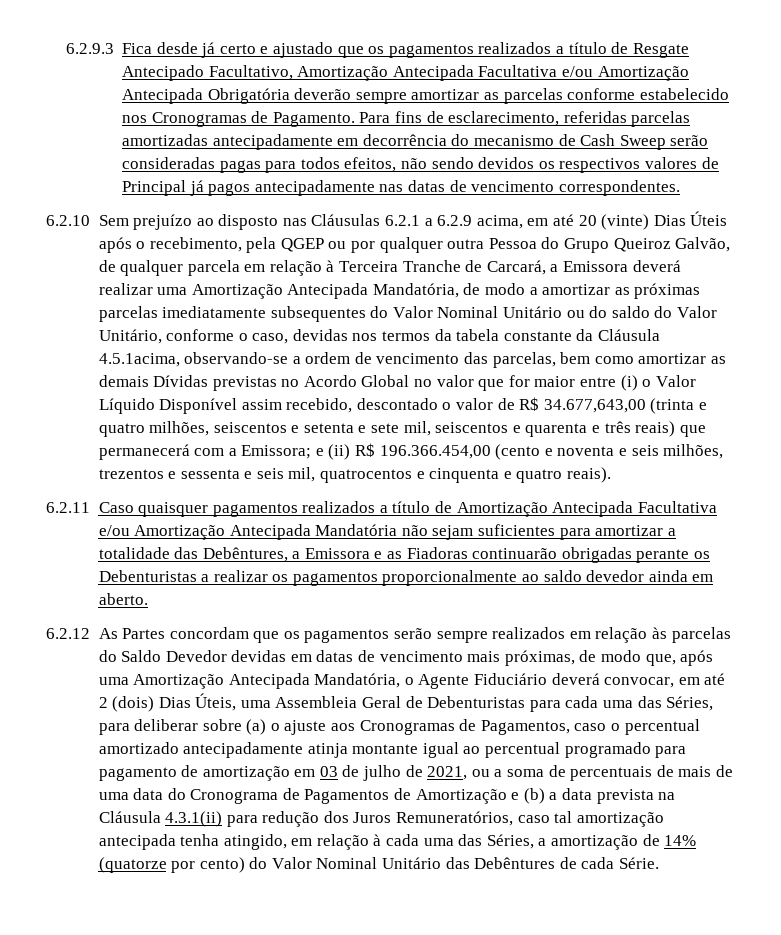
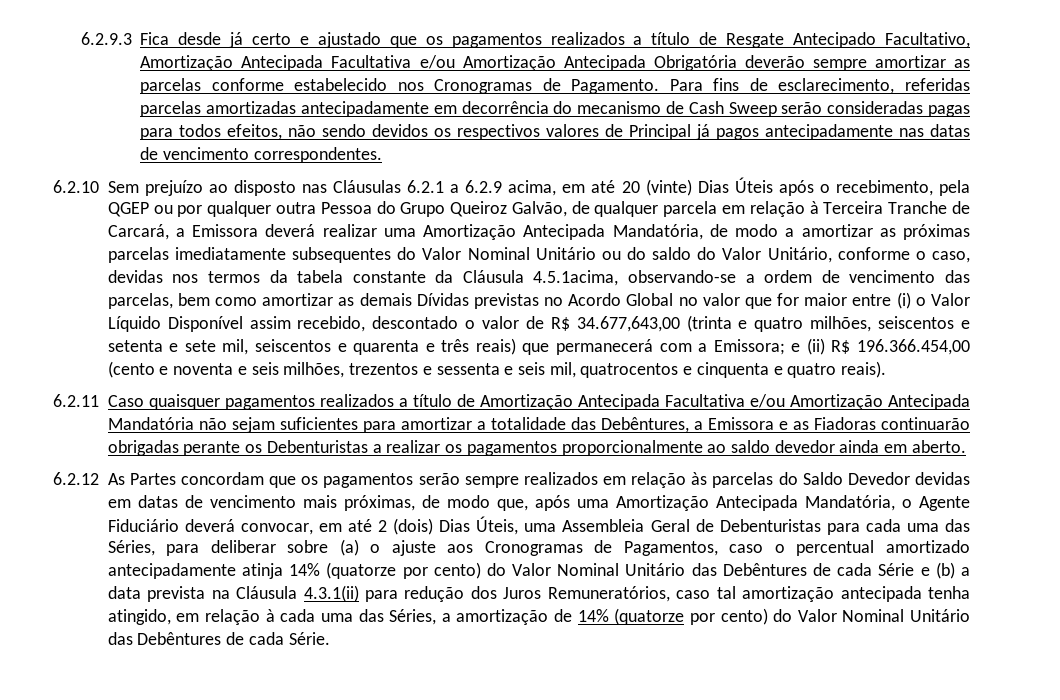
[352,742,687,758] [98,765,733,781] [98,788,507,804] montante igual ao percentual programado para pagamento de amortização em 03 de julho de 2021, ou a soma de percentuais de mais de uma data do Cronograma de Pagamentos de Amortização -> [289,562,915,579] 14% (quatorze por cento) do Valor Nominal Unitário das Debêntures de cada Série

